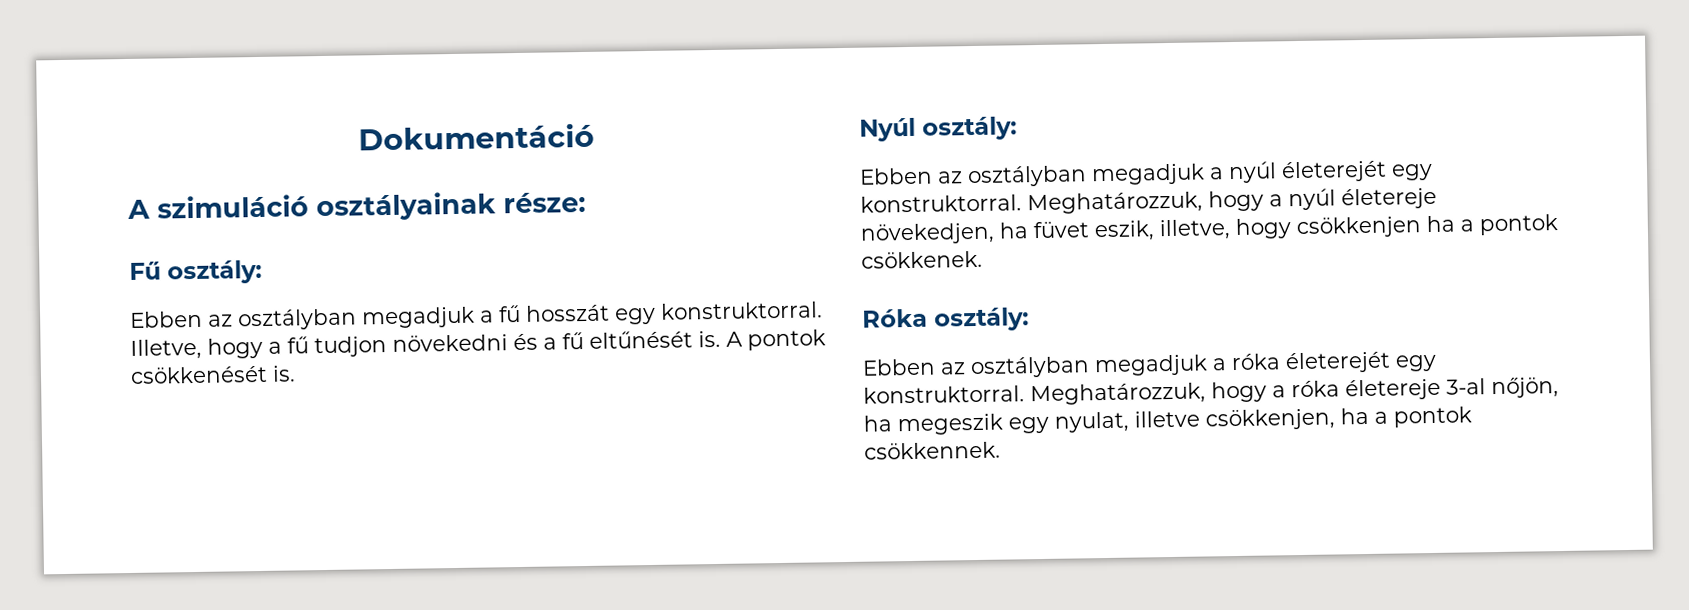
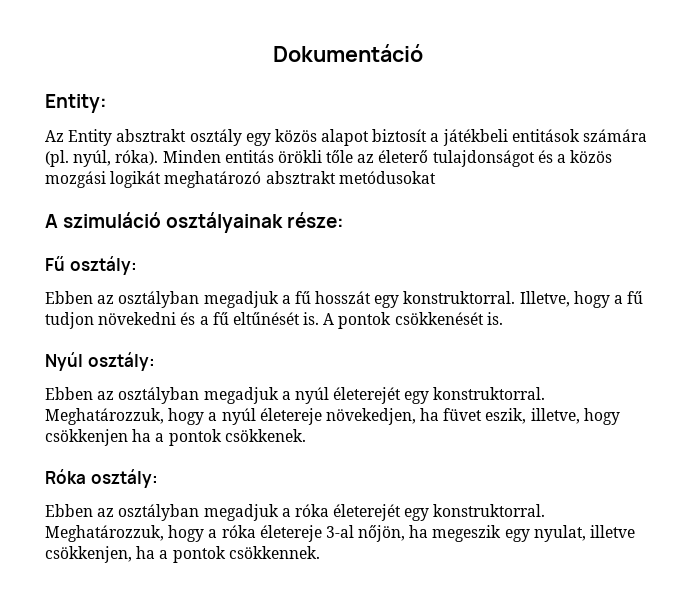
(595, 136) none -> [45,94,107,113] [45,129,648,146] [45,150,613,167] [45,171,436,188] // Entity: // Az Entity absztrakt osztály egy közös alapot biztosít a játékbeli entitások számára (pl. nyúl, róka). Minden entitás örökli tőle az életerő tulajdonságot és a közös mozgási logikát meghatározó absztrakt metódusokat

